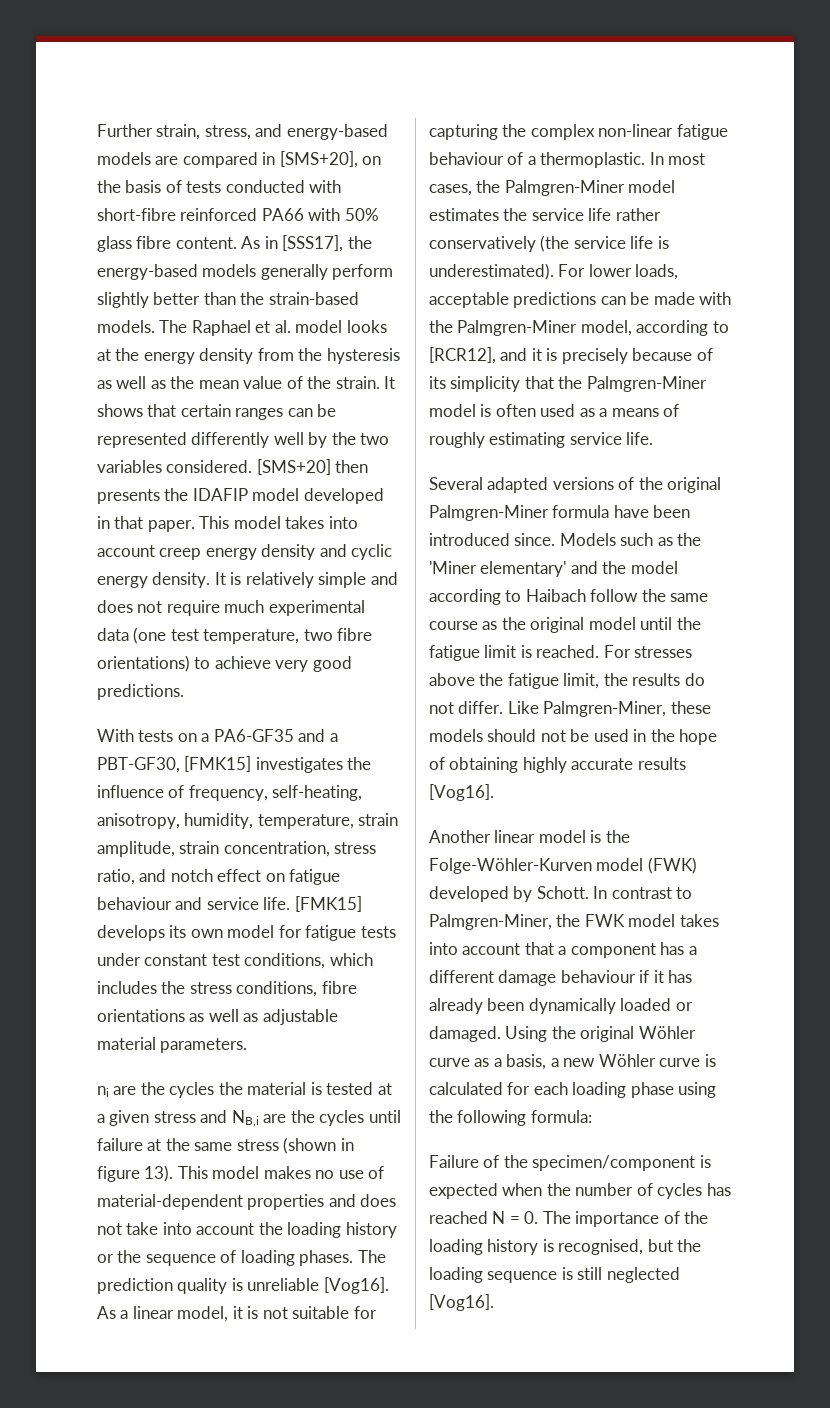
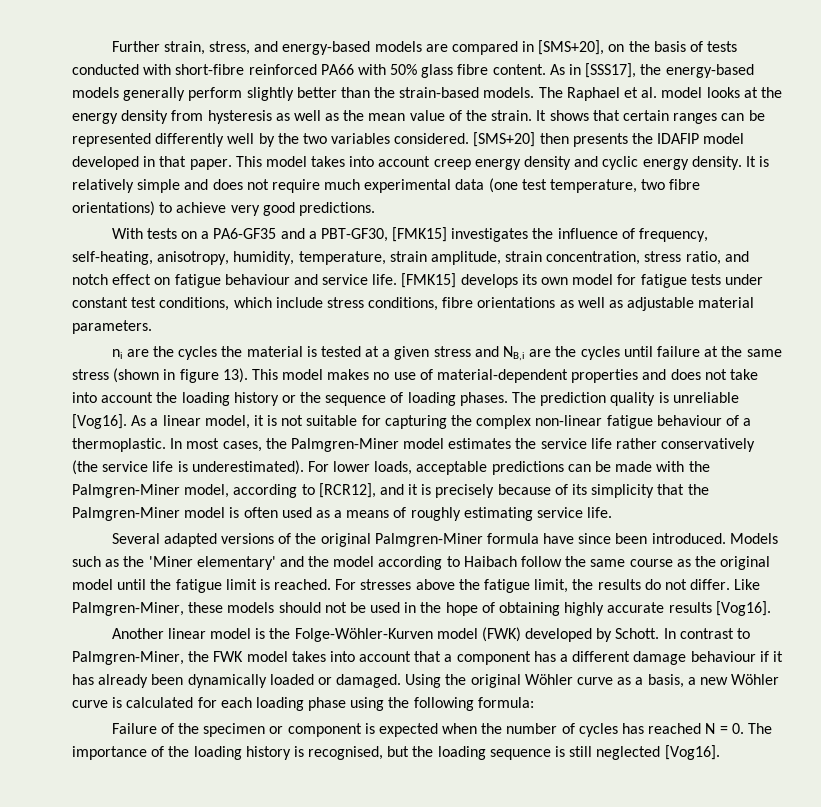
[298,348,323,361] the -> (204, 115) none
[97,981,186,994] includes the -> [275,297,323,308] include
[653,505,691,518] [429,533,556,546] been introduced since. -> [578,533,726,544] since been introduced.
[532,1155,696,1171] specimen/component -> [203,723,362,737] specimen or component

